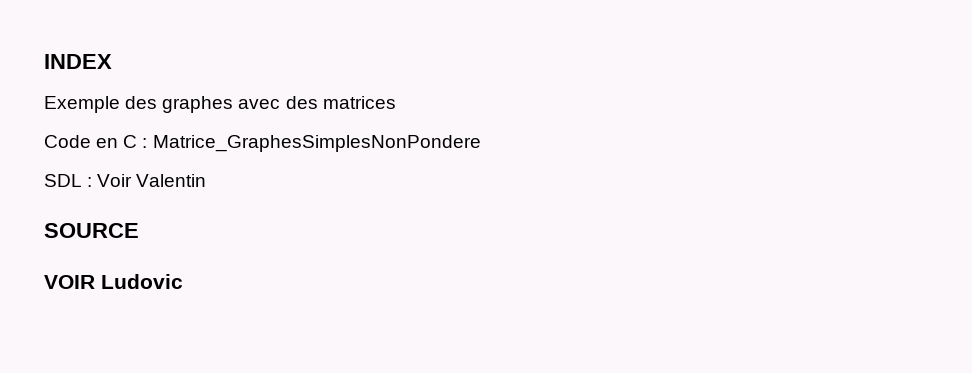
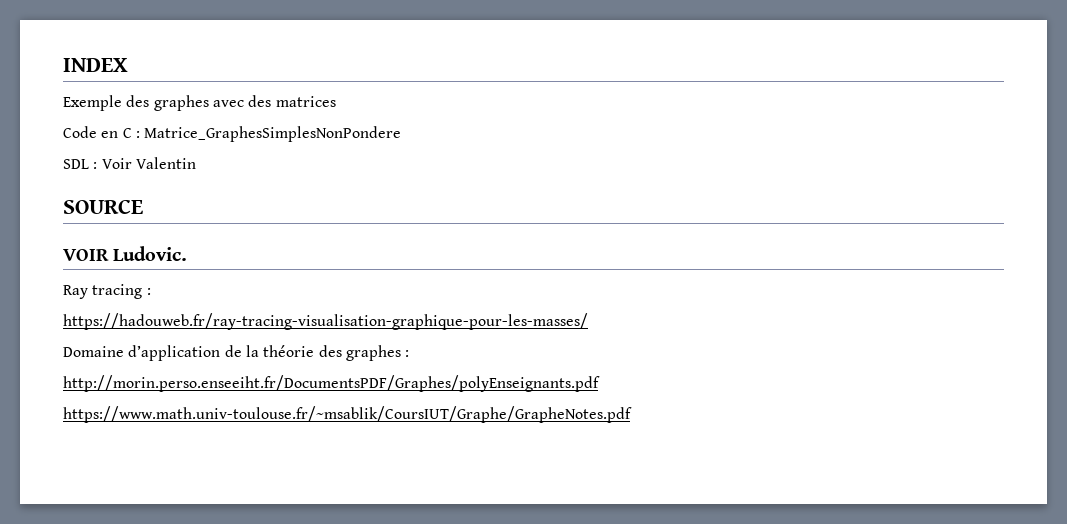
[101,274,183,289] Ludovic -> [113,246,188,261] [63,284,151,299] [63,313,588,330] [63,345,410,361] [63,375,600,392] [63,406,632,423] Ludovic. // Ray tracing : // https://hadouweb.fr/ray-tracing-visualisation-graphique-pour-les-masses/ // Domaine d’application de la théorie des graphes : // http://morin.perso.enseeiht.fr/DocumentsPDF/Graphes/polyEnseignants.pdf // https://www.math.univ-toulouse.fr/~msablik/CoursIUT/Graphe/GrapheNotes.pdf

